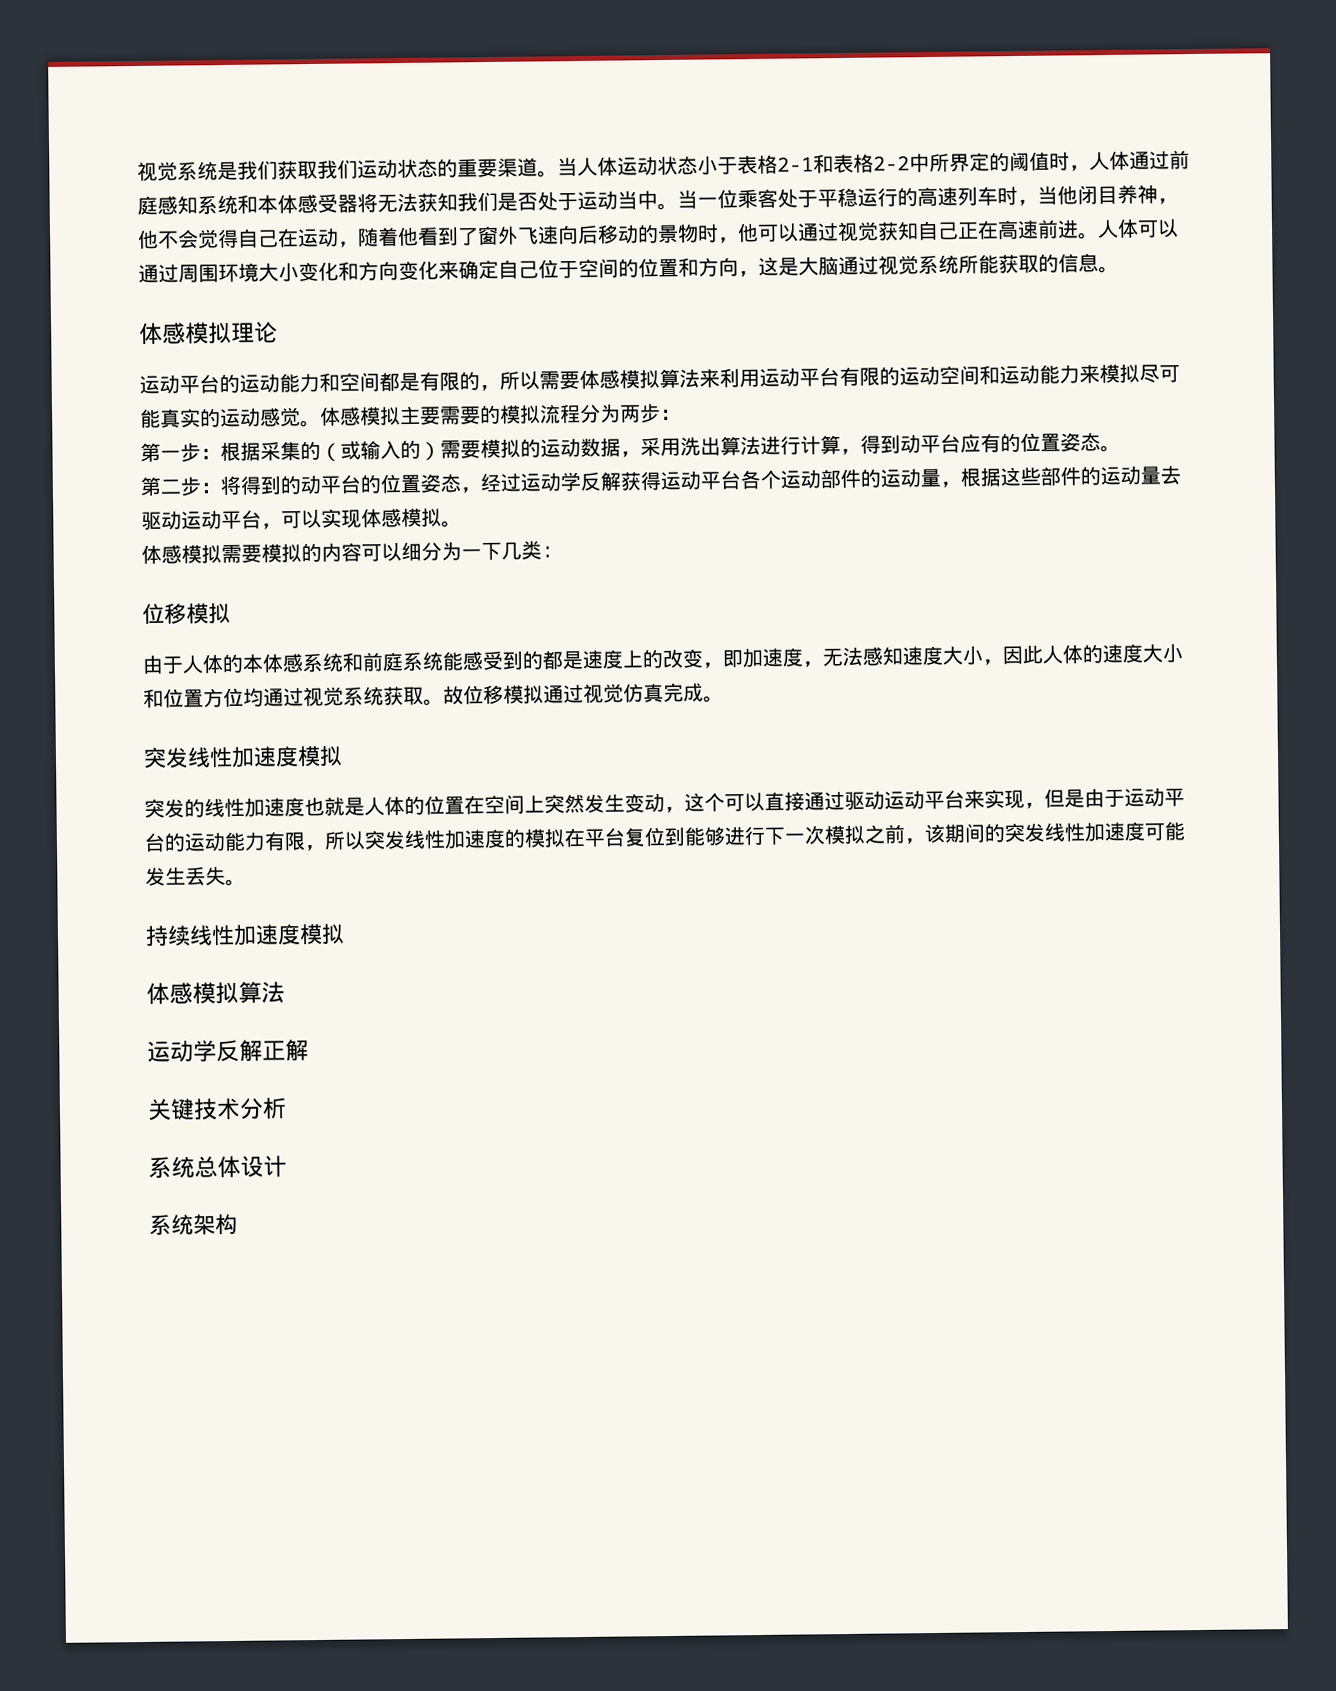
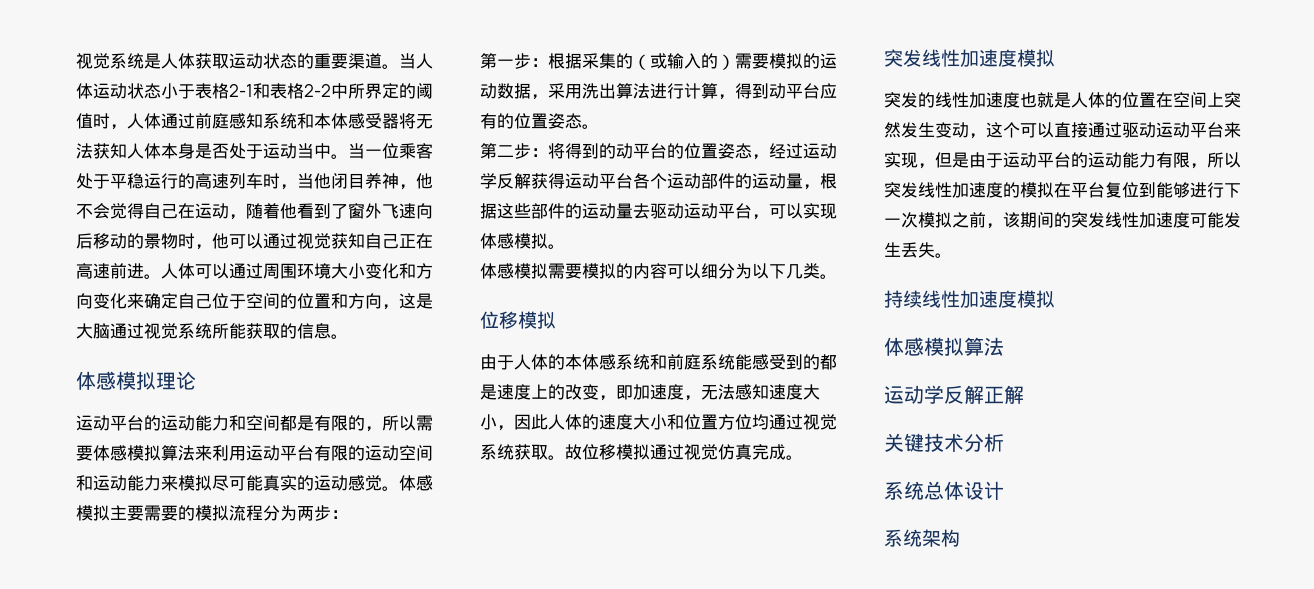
[237,159,358,180] 我们获取我们 -> [161,53,229,69] 人体获取
[457,191,498,212] 我们 -> [127,143,195,159] 人体本身
[461,540,554,561] 一下几类: -> [752,263,837,279] 以下几类。

